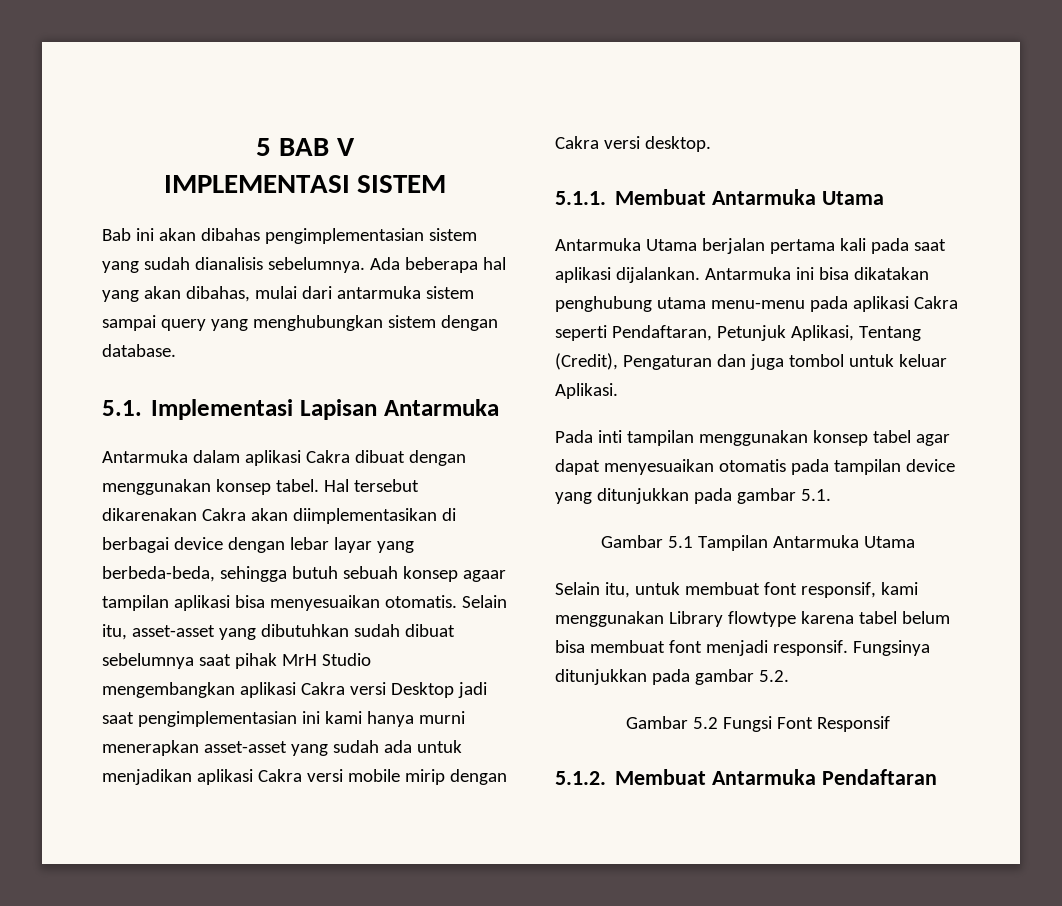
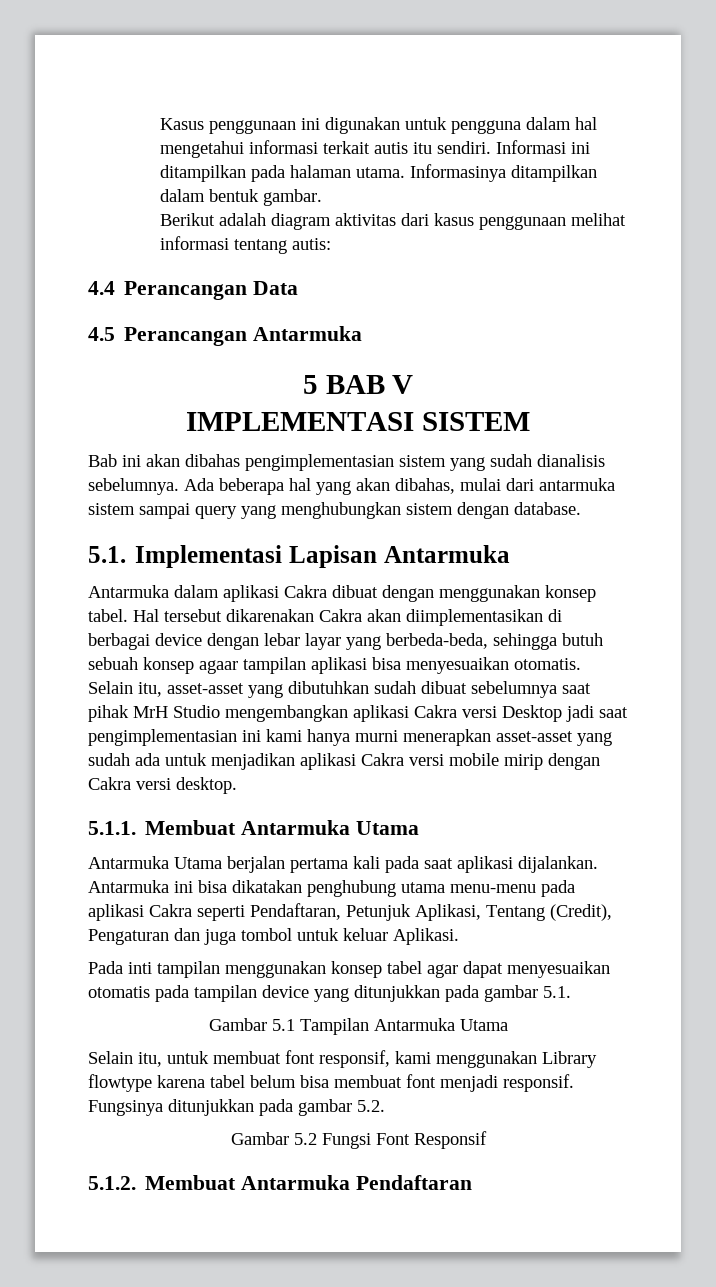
(256, 147) none -> [160,117,598,134] [160,140,591,158] [160,164,598,182] [160,189,323,206] [160,213,627,230] [160,236,332,254] [88,281,299,300] [88,326,363,346] Kasus penggunaan ini digunakan untuk pengguna dalam hal mengetahui informasi terkait autis itu sendiri. Informasi ini ditampilkan pada halaman utama. Informasinya ditampilkan dalam bentuk gambar. // Berikut adalah diagram aktivitas dari kasus penggunaan melihat informasi tentang autis: // 4.4 Perancangan Data // 4.5 Perancangan Antarmuka //

